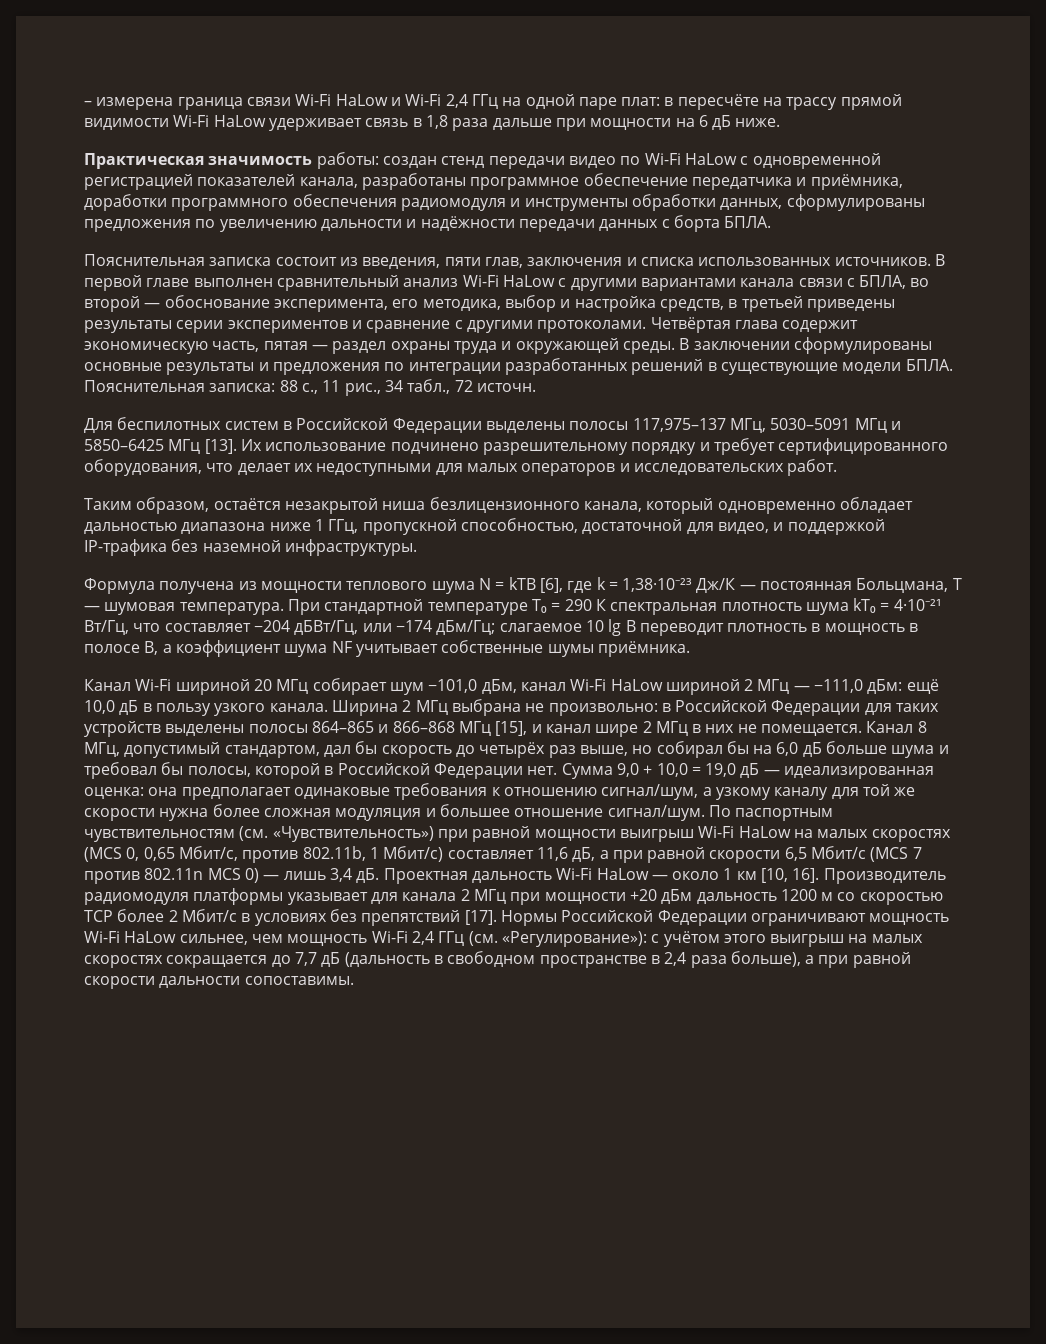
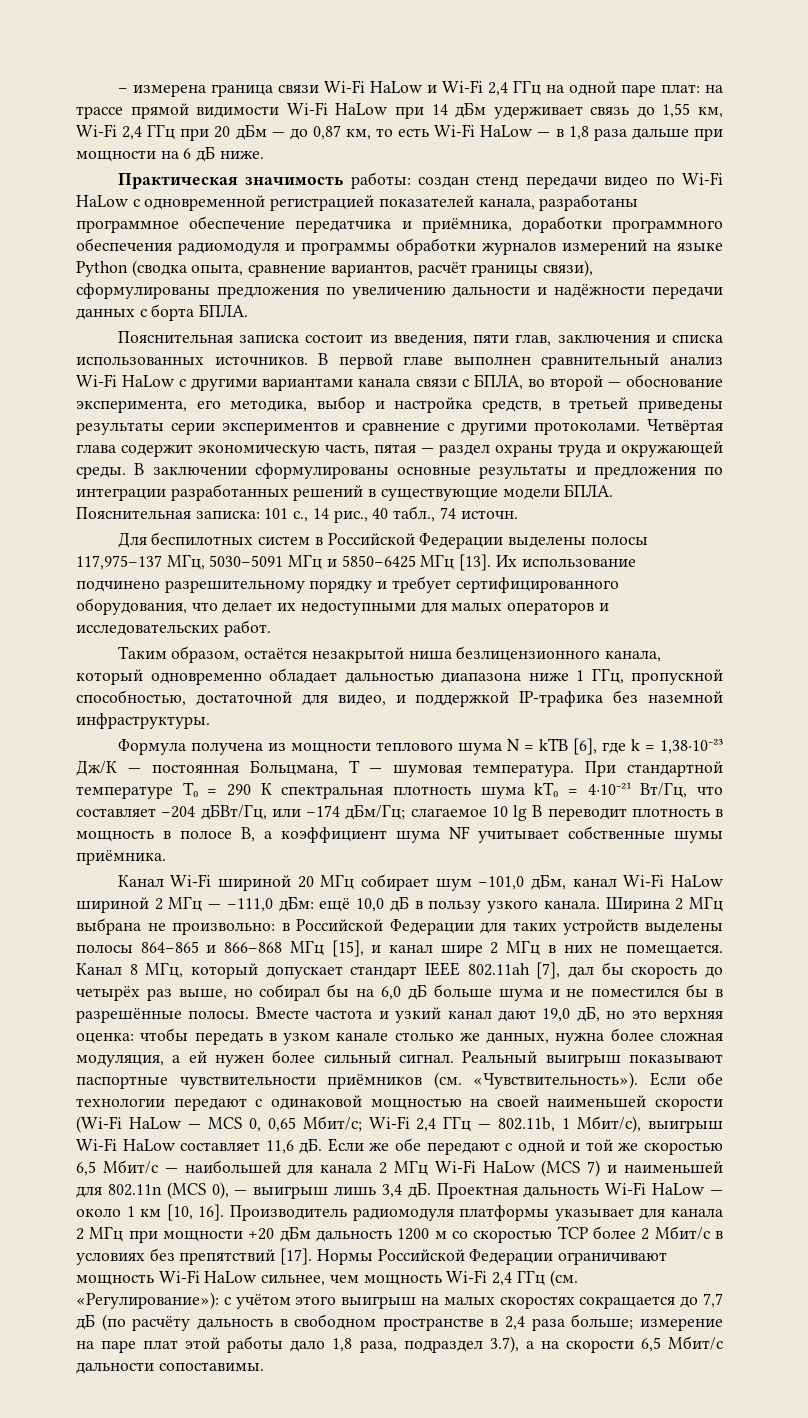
[664,94,902,110] [84,115,409,131] в пересчёте на трассу прямой видимости Wi-Fi HaLow удерживает связь -> [704,85,723,93] [76,102,723,119] [76,124,551,141] на трассе прямой видимости Wi-Fi HaLow при 14 дБм удерживает связь до 1,55 км, Wi-Fi 2,4 ГГц при 20 дБм — до 0,87 км, то есть Wi-Fi HaLow —
[524,194,783,211] инструменты обработки данных, -> [301,238,723,255] [76,260,594,277] программы обработки журналов измерений на языке Python (сводка опыта, сравнение вариантов, расчёт границы связи),
[279,379,473,396] 88 с., 11 рис., 34 табл., 72 -> [264,506,456,523] 101 с., 14 рис., 40 табл., 74
[124,742,320,758] допустимый стандартом, -> [191,962,561,979] который допускает стандарт IEEE 802.11ah [7],
[84,762,935,779] [84,783,916,800] [84,804,834,821] [84,826,951,842] [84,846,922,863] [84,868,280,884] требовал бы полосы, которой в Российской Федерации нет. Сумма 9,0 + 10,0 = 19,0 дБ — идеализированная оценка: она предполагает одинаковые требования к отношению сигнал/шум, а узкому каналу для той же скорости нужна более сложная модуляция и большее отношение сигнал/шум. По паспортным чувствительностям (см. «Чувствительность») при равной мощности выигрыш Wi-Fi HaLow на малых скоростях (MCS 0, 0,65 Мбит/с, против 802.11b, 1 Мбит/с) составляет 11,6 дБ, а при равной скорости 6,5 Мбит/с (MCS 7 против 802.11n MCS 0) — -> [566,984,724,997] [76,1006,723,1023] [76,1028,723,1045] [76,1050,724,1067] [76,1072,723,1089] [76,1095,723,1111] [76,1116,724,1133] [76,1138,723,1155] [76,1160,723,1177] [76,1182,329,1199] не поместился бы в разрешённые полосы. Вместе частота и узкий канал дают 19,0 дБ, но это верхняя оценка: чтобы передать в узком канале столько же данных, нужна более сложная модуляция, а ей нужен более сильный сигнал. Реальный выигрыш показывают паспортные чувствительности приёмников (см. «Чувствительность»). Если обе технологии передают с одинаковой мощностью на своей наименьшей скорости (Wi-Fi HaLow — MCS 0, 0,65 Мбит/с; Wi-Fi 2,4 ГГц — 802.11b, 1 Мбит/с), выигрыш Wi-Fi HaLow составляет 11,6 дБ. Если же обе передают с одной и той же скоростью 6,5 Мбит/с — наибольшей для канала 2 МГц Wi-Fi HaLow (MCS 7) и наименьшей для 802.11n (MCS 0), — выигрыш
[344,952,430,967] (дальность -> [101,1314,273,1331] (по расчёту дальность
[730,951,911,968] [84,976,155,989] больше), а при равной скорости -> [571,1314,723,1331] [76,1336,723,1353] больше; измерение на паре плат этой работы дало 1,8 раза, подраздел 3.7), а на скорости 6,5 Мбит/с

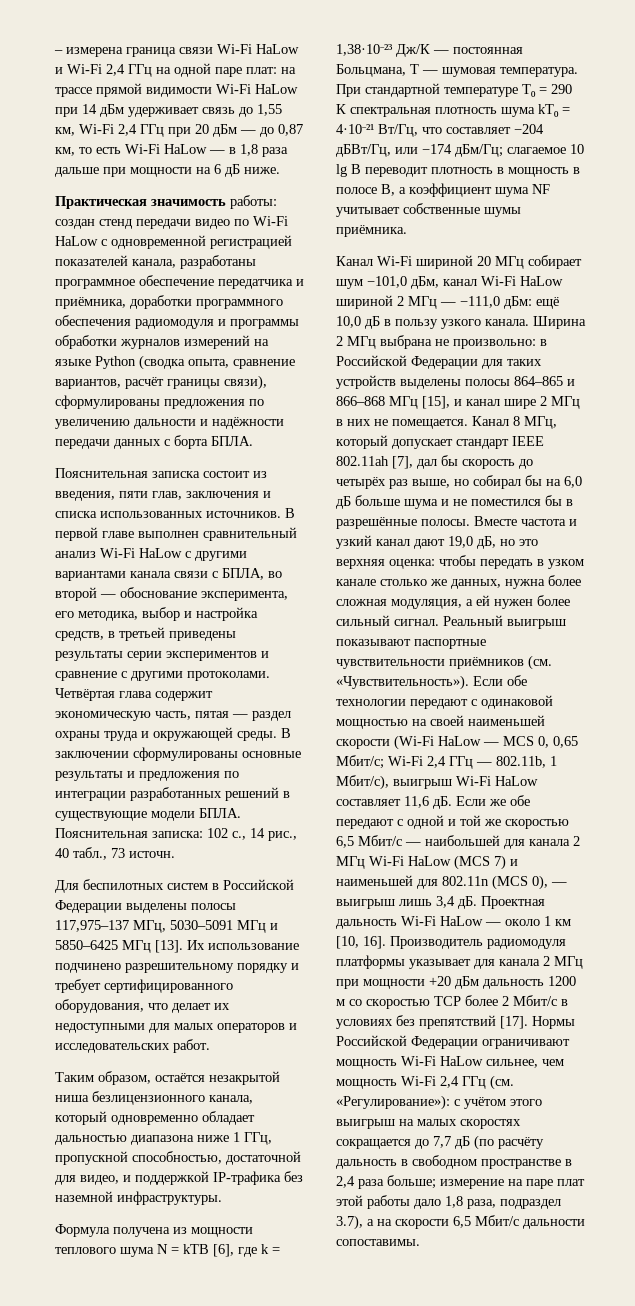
[264,508,289,519] 101 -> [207,828,228,838] 102
[439,507,456,519] 74 -> [111,848,125,858] 73

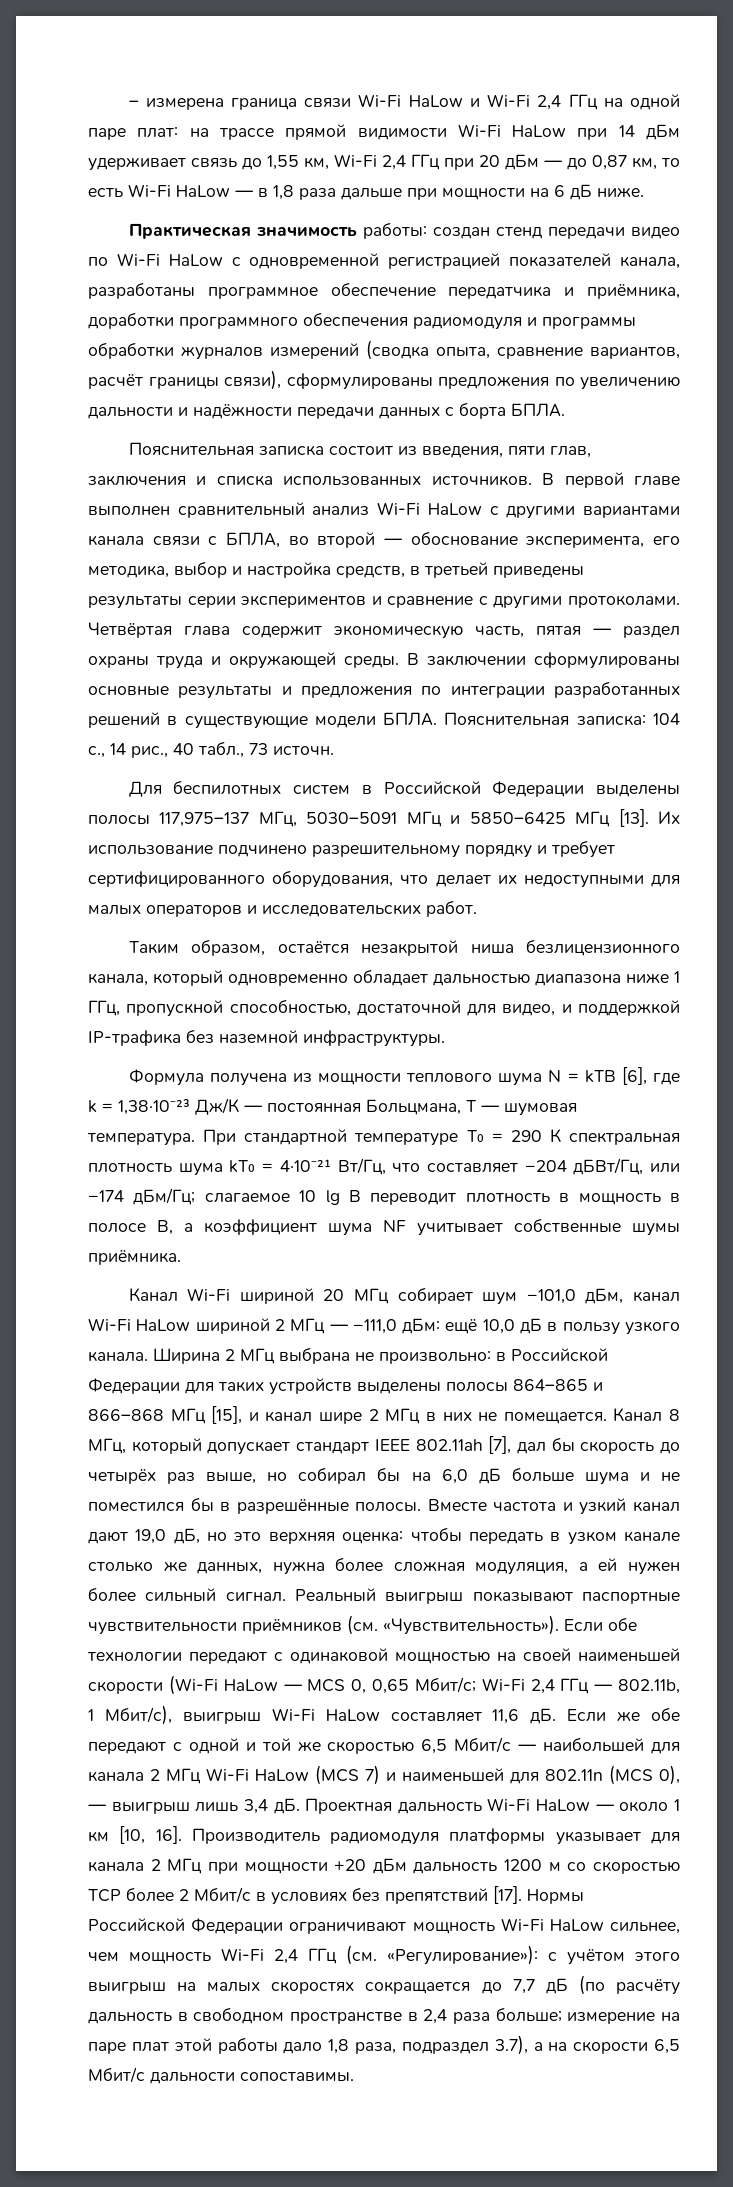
[254,339,269,346] [55,356,136,369] на языке Python -> (359, 351) none
[207,828,228,838] 102 -> [653,713,681,725] 104

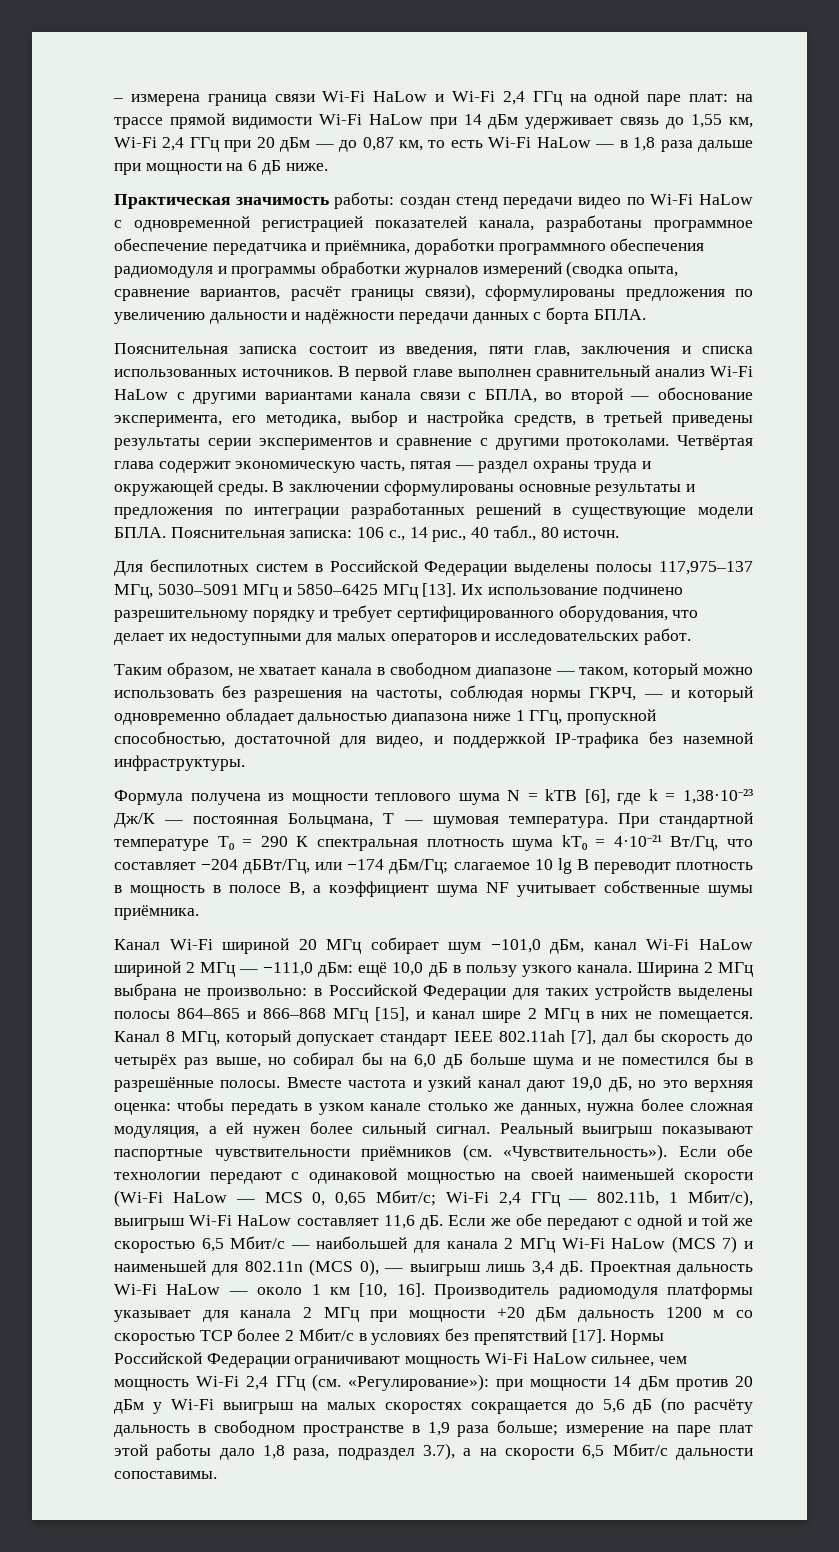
[653,713,681,725] 104 -> [357,527,385,538] 106
[249,743,268,755] 73 -> [540,527,559,538] 80
[277,939,680,956] [88,973,148,986] остаётся незакрытой ниша безлицензионного канала, -> [237,662,753,679] [114,685,680,702] не хватает канала в свободном диапазоне — таком, который можно использовать без разрешения на частоты, соблюдая нормы ГКРЧ, — и
[548,1949,680,1965] с учётом этого -> [496,1376,753,1391] [114,1399,214,1414] при мощности 14 дБм против 20 дБм у Wi-Fi
[512,1979,535,1994] 7,7 -> [602,1399,625,1413] 5,6
[423,2009,448,2024] 2,4 -> [427,1422,450,1436] 1,9

